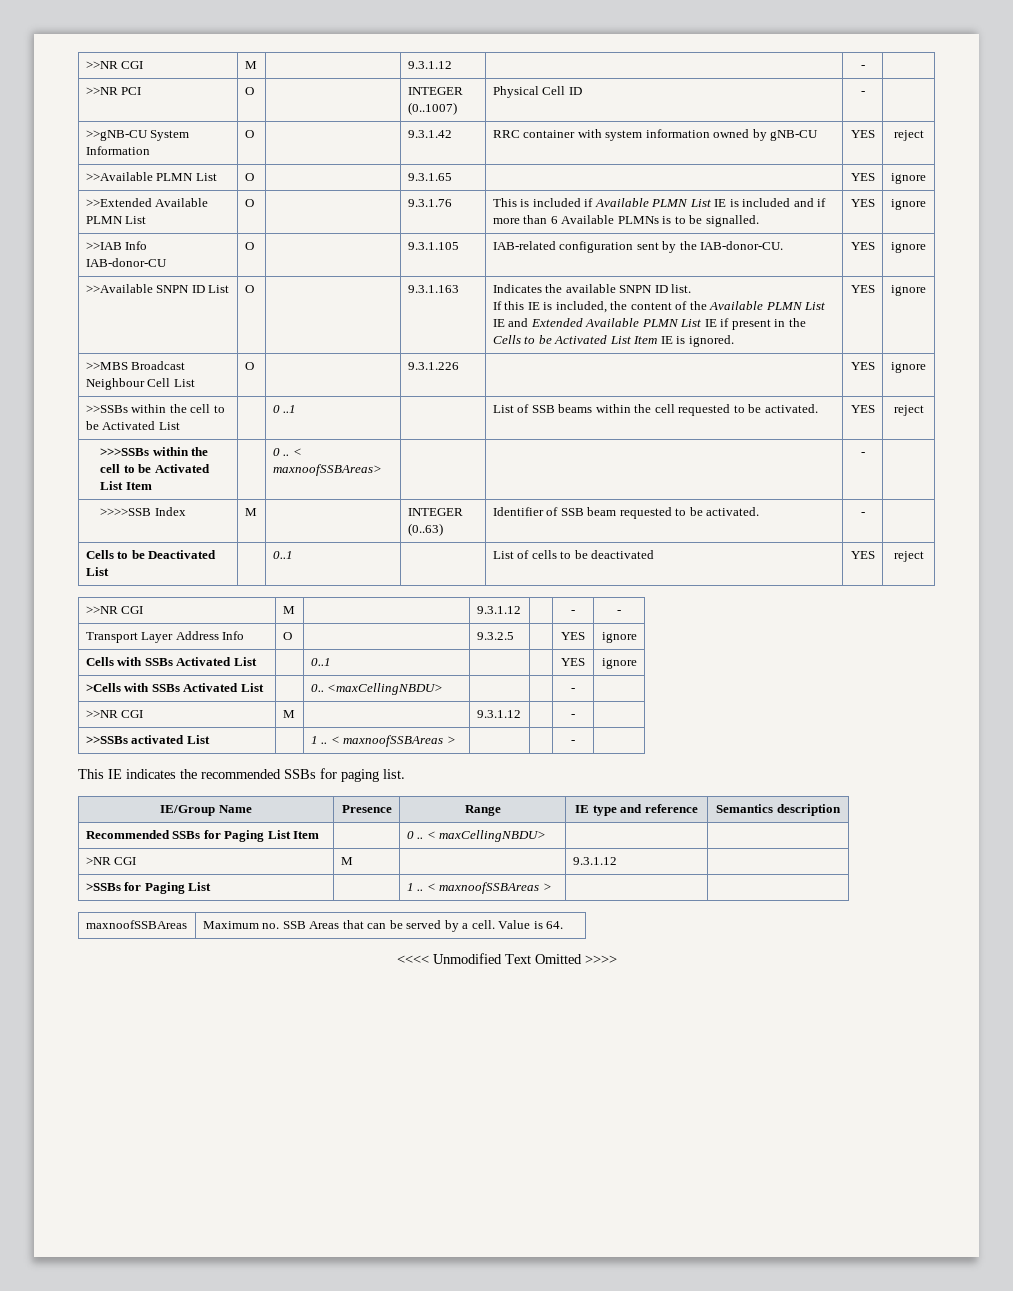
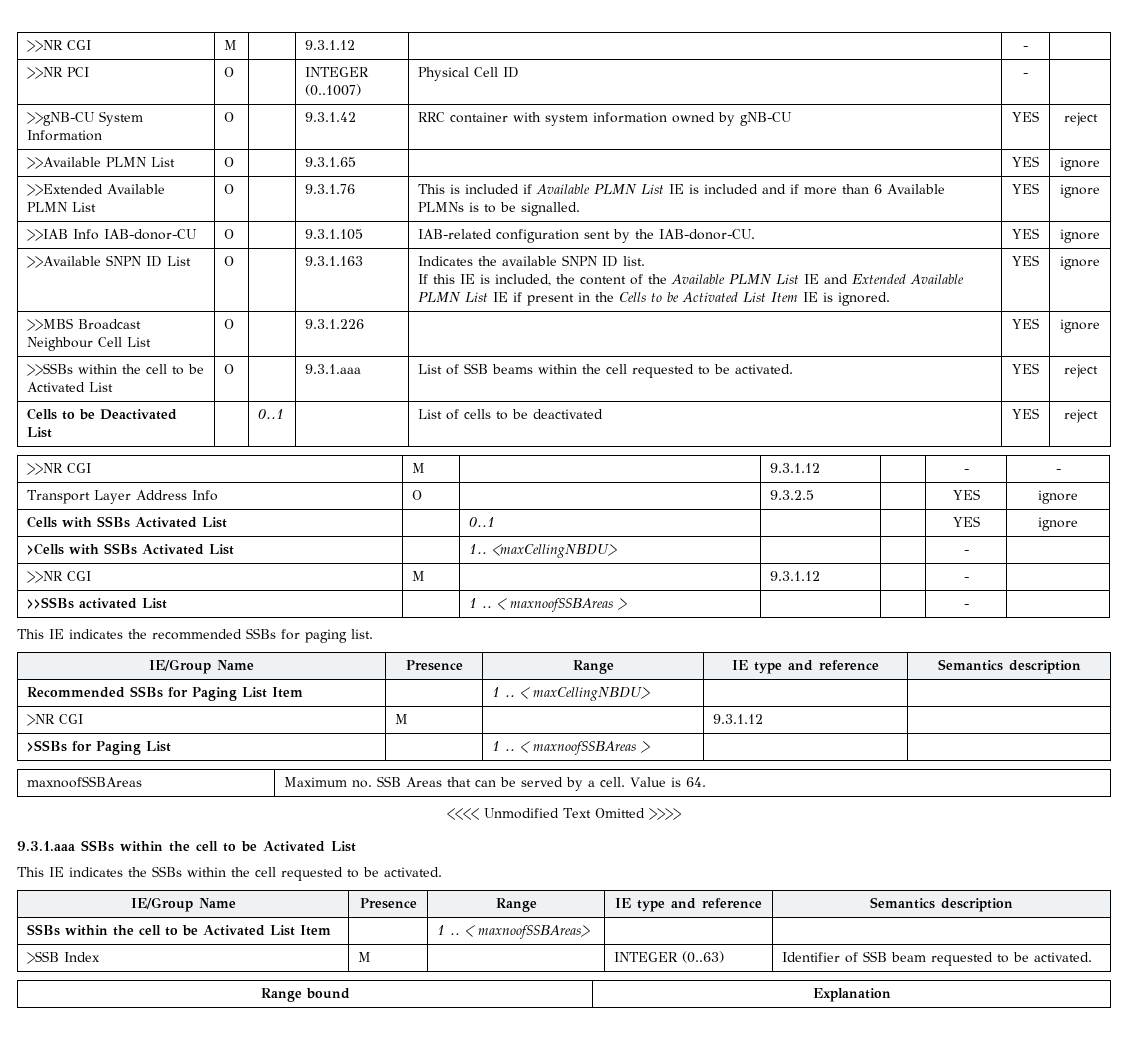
[272,405,297,413] | 0 ..1 | -> [223,364,234,374] [304,364,361,374] O | | 9.3.1.aaa
[100,447,209,456] [100,464,210,473] [100,481,152,490] [272,448,302,456] [272,464,382,476] [860,452,865,456] [100,507,186,516] [244,508,257,516] [407,508,463,516] [407,523,443,536] [492,507,760,519] [860,512,865,516] // >>>SSBs within the cell to be Activated List Item | | 0 .. < maxnoofSSBAreas> | | | - | // >>>>SSB Index | M | | INTEGER (0..63) | Identifier of SSB beam requested to be activated. | - | -> (1098, 371) none
[310,684,324,692] 0.. -> [468,544,487,554] 1..
[406,831,414,839] 0 -> [491,687,500,697] 1
(617, 959) none -> [17,840,356,852] [17,866,442,881] [130,897,236,912] [359,898,417,909] [495,898,537,912] [615,898,762,912] [870,897,1013,912] [26,924,331,936] [436,925,590,939] [26,951,100,964] [357,952,371,962] [613,951,724,963] [781,951,1092,966] [260,988,350,1002] [812,988,891,1002] // 9.3.1.aaa SSBs within the cell to be Activated List // This IE indicates the SSBs within the cell requested to be activated. // IE/Group Name | Presence | Range | IE type and reference | Semantics description // SSBs within the cell to be Activated List Item | | 1 .. < maxnoofSSBAreas> | | // >SSB Index | M | | INTEGER (0..63) | Identifier of SSB beam requested to be activated. // Range bound | Explanation

